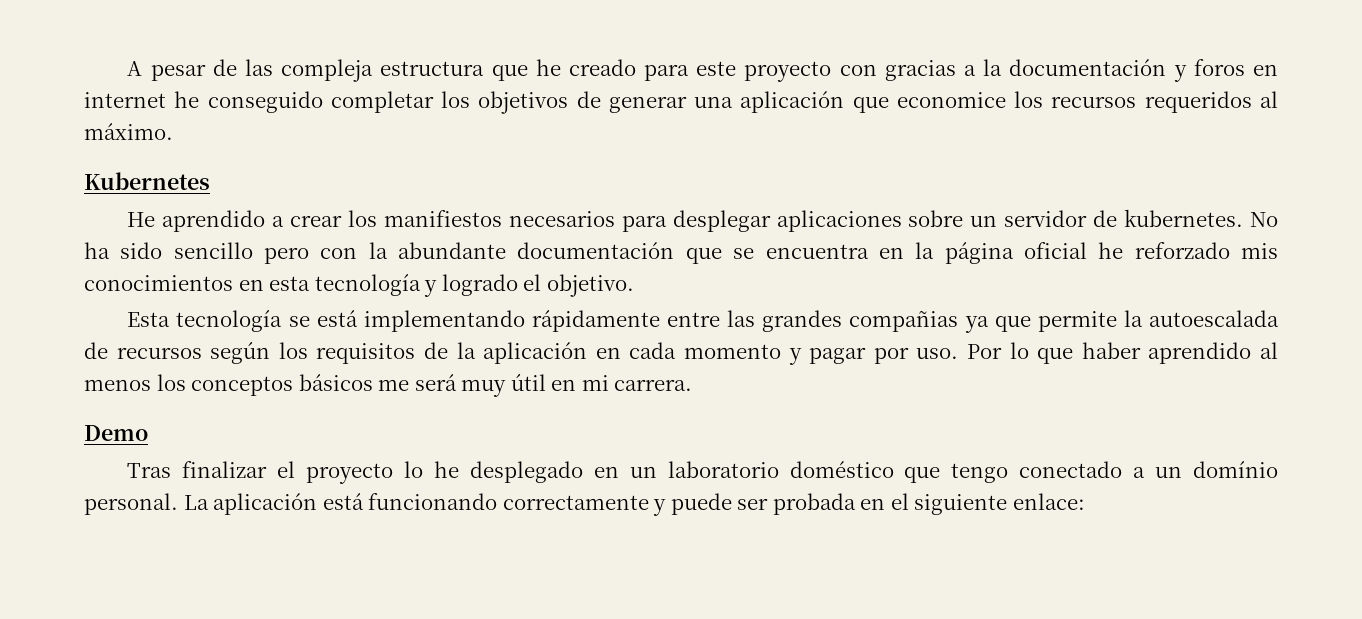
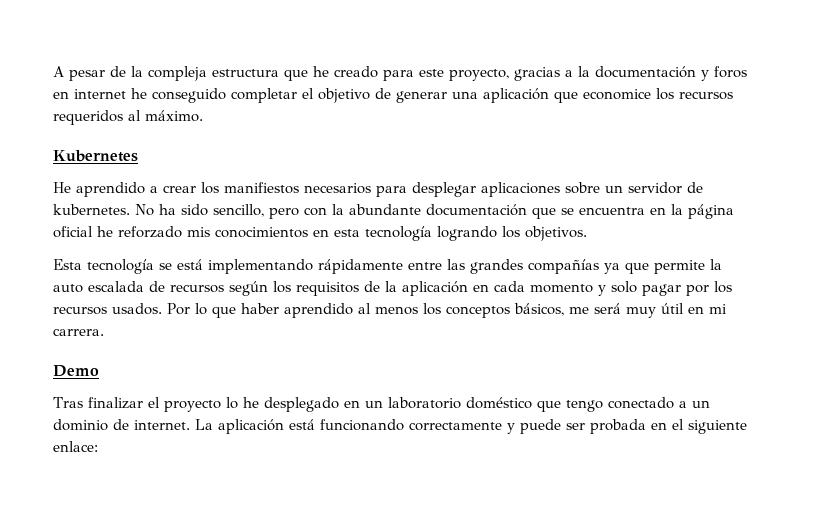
[244,59,273,76] las -> [131,66,143,77] la
[744,61,877,82] proyecto con -> [449,69,509,81] proyecto,
[441,91,569,114] los objetivos -> [302,88,370,103] el objetivo
[173,242,253,259] sencillo -> [213,204,264,217] sencillo,
[424,274,634,297] y logrado el objetivo. -> [437,226,587,241] logrando los objetivos.
[849,311,959,332] compañias -> [528,259,599,274] compañías
[1149,310,1280,327] autoescalada -> [53,281,144,293] auto escalada
(802, 356) none -> [611,281,637,293] solo
[916,348,959,359] uso. -> [714,281,732,293] [53,303,162,315] los recursos usados.
[298,374,373,391] básicos -> [514,303,564,316] básicos,
[1193,461,1279,478] [84,493,178,515] domínio personal. -> [53,419,190,431] dominio de internet.

